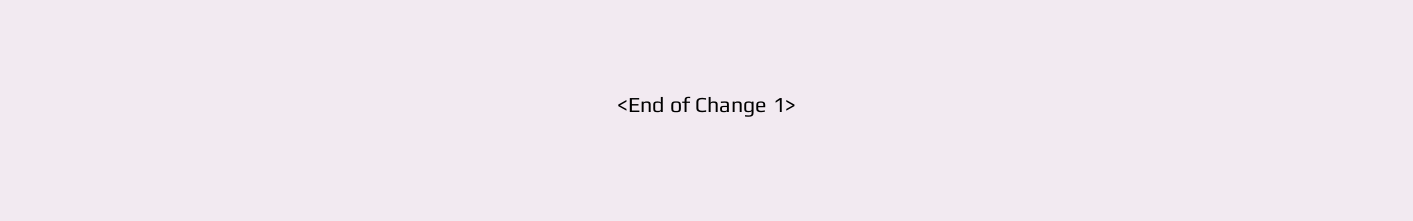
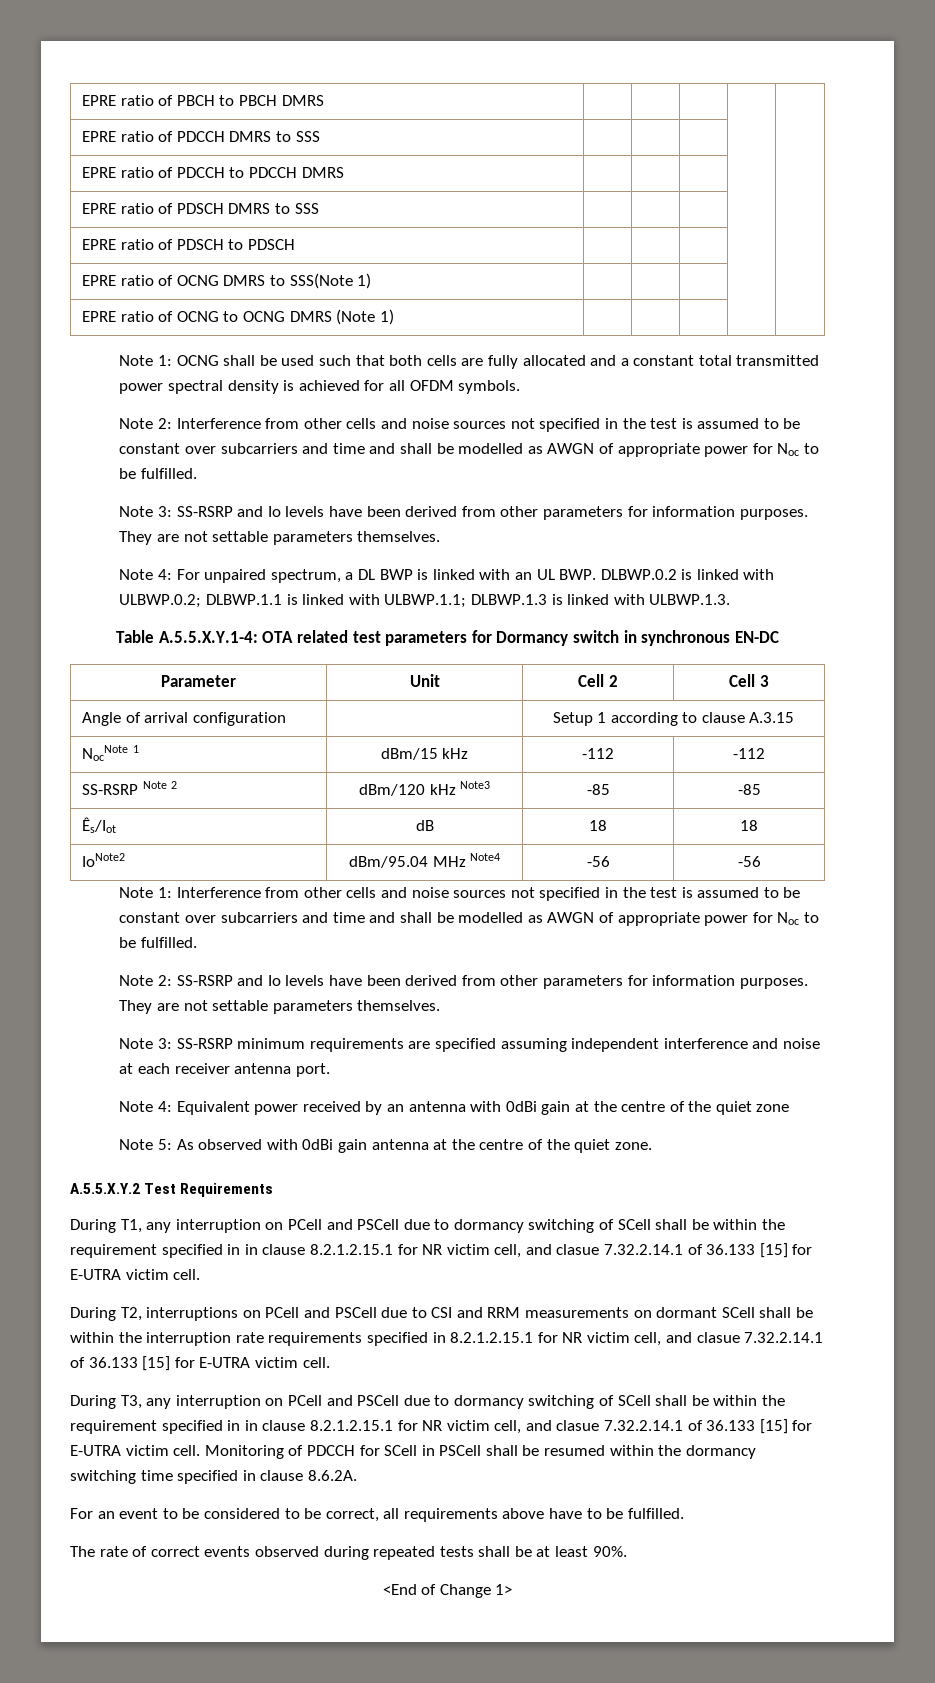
(616, 104) none -> [81,95,324,106] [81,131,320,142] [81,167,344,178] [81,203,319,214] [81,239,295,250] [81,273,372,289] [81,309,394,325] [119,355,820,369] [119,380,521,394] [119,418,801,432] [119,443,819,457] [119,468,198,479] [119,506,808,520] [119,531,441,545] [119,569,775,583] [119,594,731,608] [116,630,779,646] [161,675,236,687] [409,674,440,687] [578,674,618,687] [729,674,769,687] [81,712,286,726] [552,712,795,726] [81,745,139,761] [380,748,469,760] [582,748,614,759] [733,748,765,759] [81,781,178,795] [358,781,491,796] [586,784,610,795] [737,784,761,795] [81,817,116,833] [415,820,434,831] [589,820,607,831] [740,820,758,831] [81,853,125,867] [348,853,501,868] [586,856,610,867] [737,856,761,867] [119,887,801,901] [119,912,819,926] [119,937,198,948] [119,975,808,989] [119,1000,441,1014] [119,1038,820,1052] [119,1063,330,1077] [119,1101,790,1115] [119,1139,652,1153] [70,1183,274,1197] [70,1219,786,1233] [70,1243,813,1258] [70,1269,201,1280] [70,1307,814,1321] [70,1332,824,1346] [70,1356,330,1371] [70,1395,786,1409] [70,1419,813,1434] [70,1445,756,1459] [70,1470,357,1484] [70,1508,684,1522] [70,1546,627,1560] EPRE ratio of PBCH to PBCH DMRS | | | | | // EPRE ratio of PDCCH DMRS to SSS | | | | | // EPRE ratio of PDCCH to PDCCH DMRS | | | | | // EPRE ratio of PDSCH DMRS to SSS | | | | | // EPRE ratio of PDSCH to PDSCH | | | | | // EPRE ratio of OCNG DMRS to SSS(Note 1) | | | | | // EPRE ratio of OCNG to OCNG DMRS (Note 1) | | | | | // Note 1: OCNG shall be used such that both cells are fully allocated and a constant total transmitted power spectral density is achieved for all OFDM symbols. // Note 2: Interference from other cells and noise sources not specified in the test is assumed to be constant over subcarriers and time and shall be modelled as AWGN of appropriate power for Noc to be fulfilled. // Note 3: SS-RSRP and Io levels have been derived from other parameters for information purposes. They are not settable parameters themselves. // Note 4: For unpaired spectrum, a DL BWP is linked with an UL BWP. DLBWP.0.2 is linked with ULBWP.0.2; DLBWP.1.1 is linked with ULBWP.1.1; DLBWP.1.3 is linked with ULBWP.1.3. // Table A.5.5.X.Y.1-4: OTA related test parameters for Dormancy switch in synchronous EN-DC // Parameter | Unit | Cell 2 | Cell 3 // Angle of arrival configuration | | Setup 1 according to clause A.3.15 // NocNote 1 | dBm/15 kHz | -112 | -112 // SS-RSRP Note 2 | dBm/120 kHz Note3 | -85 | -85 // Ês/Iot | dB | 18 | 18 // IoNote2 | dBm/95.04 MHz Note4 | -56 | -56 // Note 1: Interference from other cells and noise sources not specified in the test is assumed to be constant over subcarriers and time and shall be modelled as AWGN of appropriate power for Noc to be fulfilled. // Note 2: SS-RSRP and Io levels have been derived from other parameters for information purposes. They are not settable parameters themselves. // Note 3: SS-RSRP minimum requirements are specified assuming independent interference and noise at each receiver antenna port. // Note 4: Equivalent power received by an antenna with 0dBi gain at the centre of the quiet zone // Note 5: As observed with 0dBi gain antenna at the centre of the quiet zone. // A.5.5.X.Y.2 Test Requirements // During T1, any interruption on PCell and PSCell due to dormancy switching of SCell shall be within the requirement specified in in clause 8.2.1.2.15.1 for NR victim cell, and clasue 7.32.2.14.1 of 36.133 [15] for E-UTRA victim cell. // During T2, interruptions on PCell and PSCell due to CSI and RRM measurements on dormant SCell shall be within the interruption rate requirements specified in 8.2.1.2.15.1 for NR victim cell, and clasue 7.32.2.14.1 of 36.133 [15] for E-UTRA victim cell. // During T3, any interruption on PCell and PSCell due to dormancy switching of SCell shall be within the requirement specified in in clause 8.2.1.2.15.1 for NR victim cell, and clasue 7.32.2.14.1 of 36.133 [15] for E-UTRA victim cell. Monitoring of PDCCH for SCell in PSCell shall be resumed within the dormancy switching time specified in clause 8.6.2A. // For an event to be considered to be correct, all requirements above have to be fulfilled. // The rate of correct events observed during repeated tests shall be at least 90%. //

